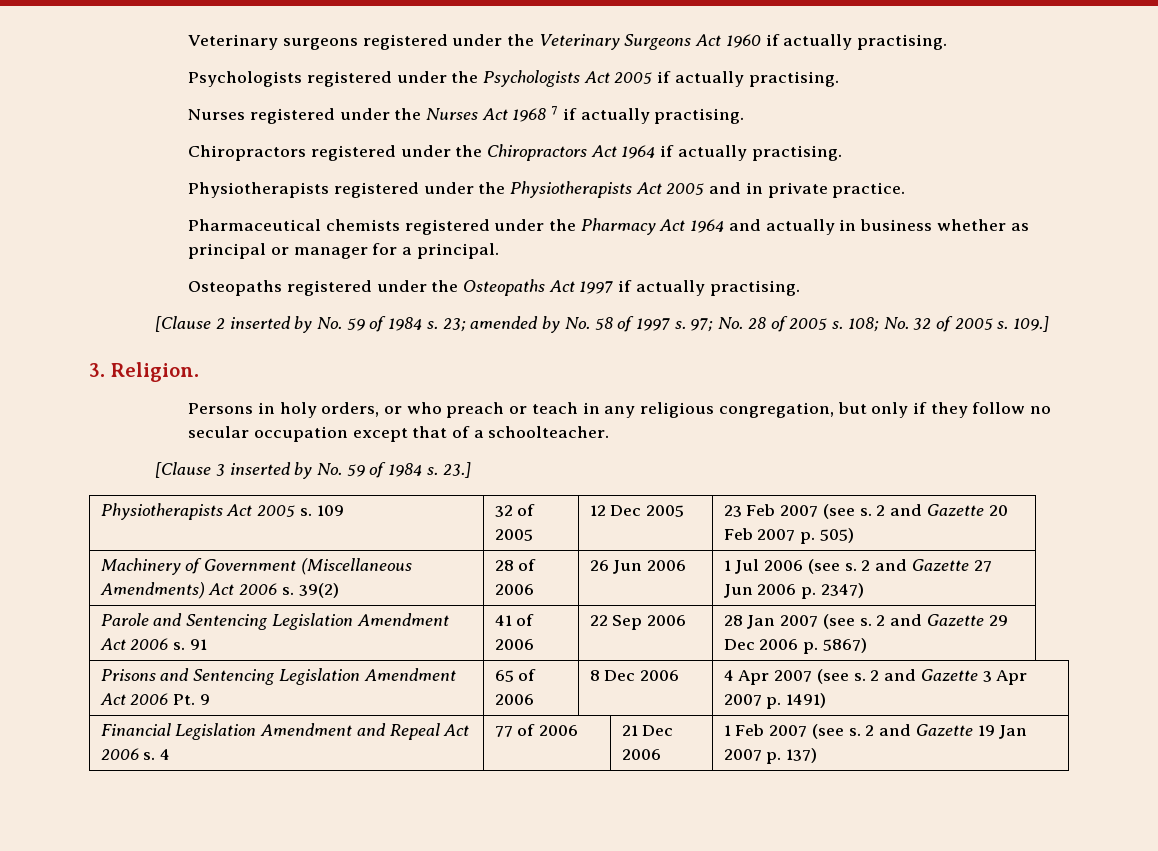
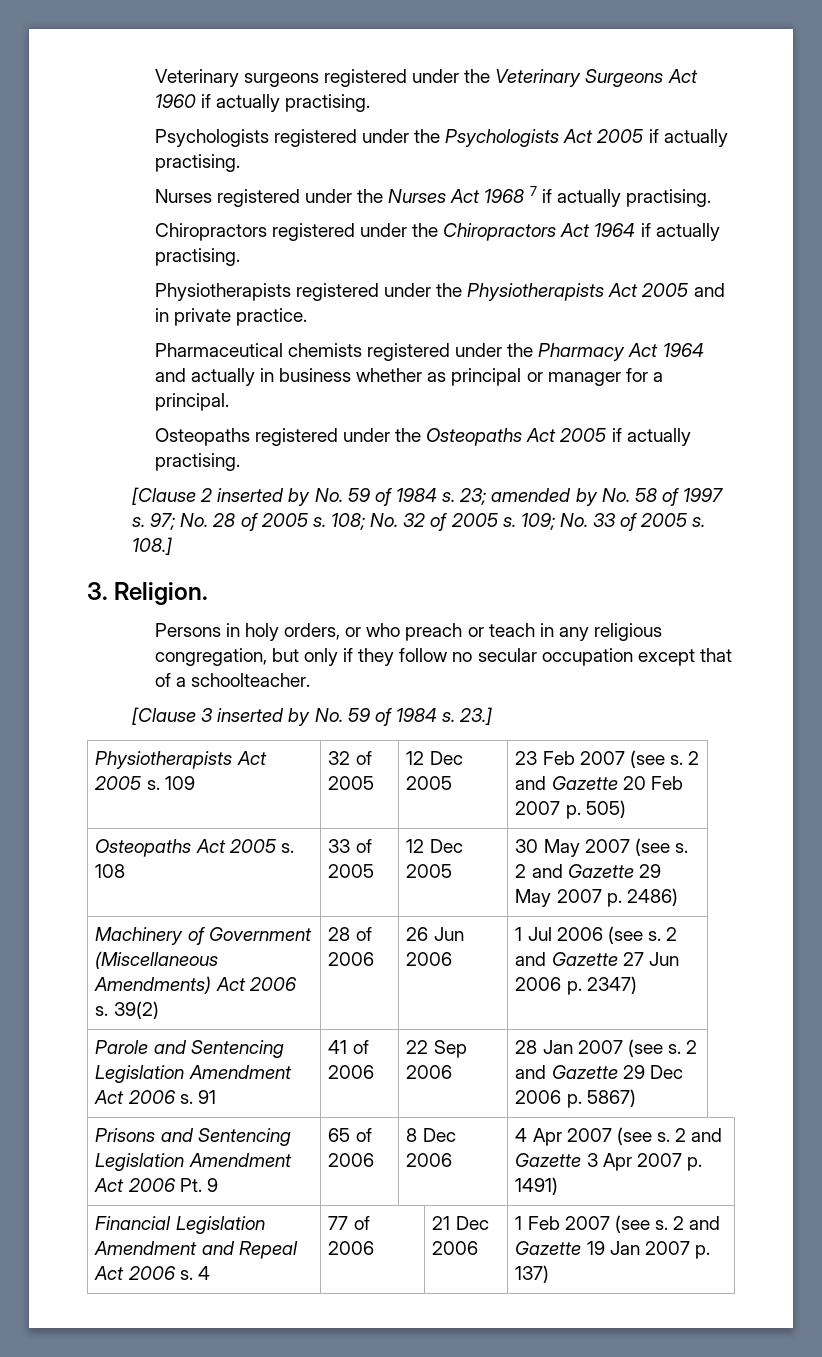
[579,281,614,294] 1997 -> [559,428,607,442] 2005
[1013,316,1050,332] 109.] -> [520,513,706,531] [132,537,173,555] 109; No. 33 of 2005 s. 108.]
(854, 535) none -> [95,839,294,857] [95,864,126,878] [328,839,372,853] [328,864,375,878] [406,839,463,853] [406,864,453,878] [515,838,689,857] [515,864,661,878] [515,888,678,907] // Osteopaths Act 2005 s. 108 | 33 of 2005 | 12 Dec 2005 | 30 May 2007 (see s. 2 and Gazette 29 May 2007 p. 2486)

